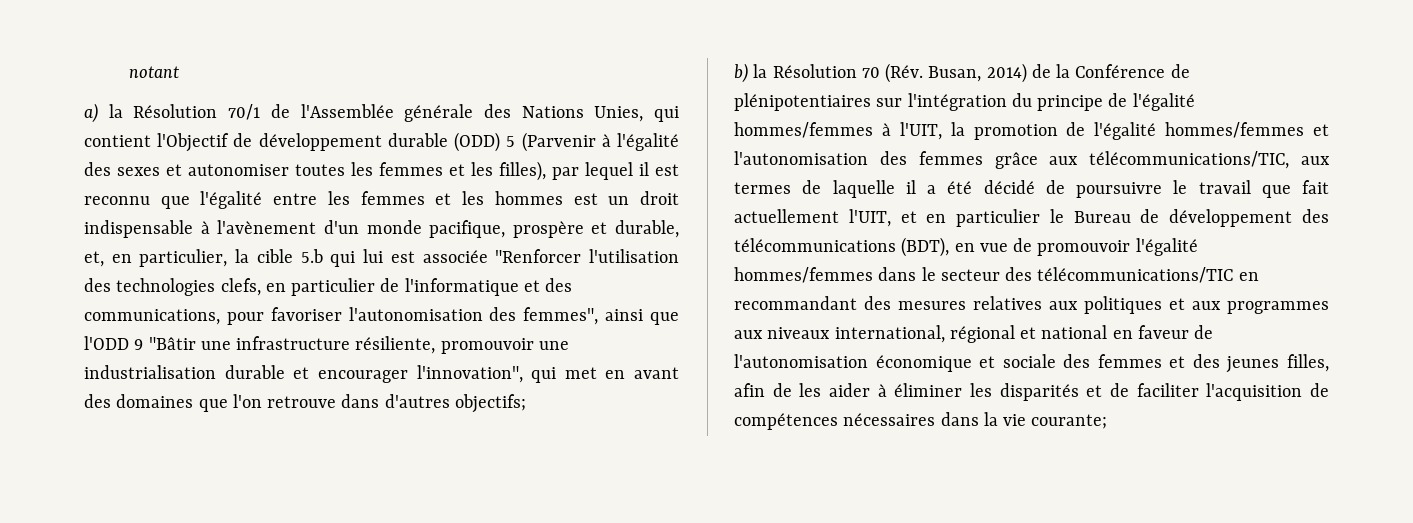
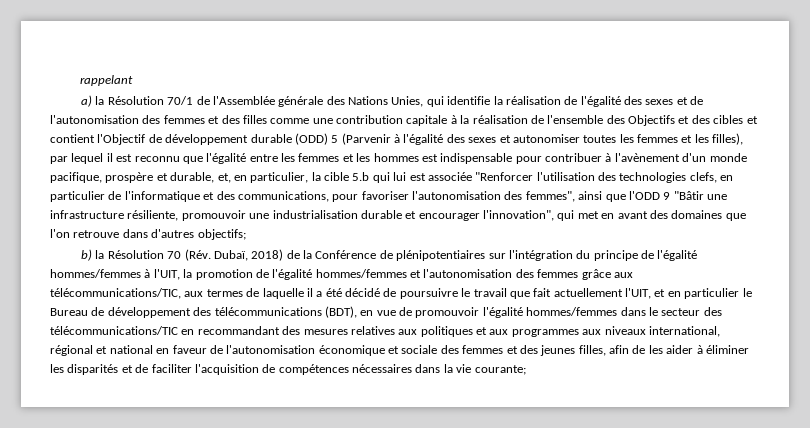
[128,66,179,78] notant -> [80,75,134,86] rappelant
(679, 114) none -> [447,96,704,107] [50,115,758,126] identifie la réalisation de l'égalité des sexes et de l'autonomisation des femmes et des filles comme une contribution capitale à la réalisation de l'ensemble des Objectifs et des cibles et
[608,191,680,205] [84,220,193,238] un droit indispensable -> [440,153,602,164] indispensable pour contribuer
[928,63,1027,83] Busan, 2014) -> [213,249,284,261] Dubaï, 2018)

